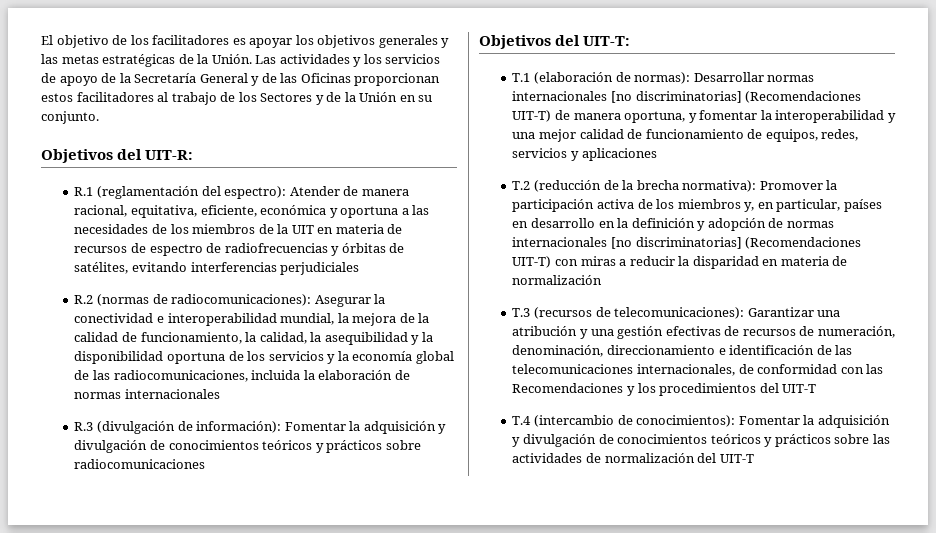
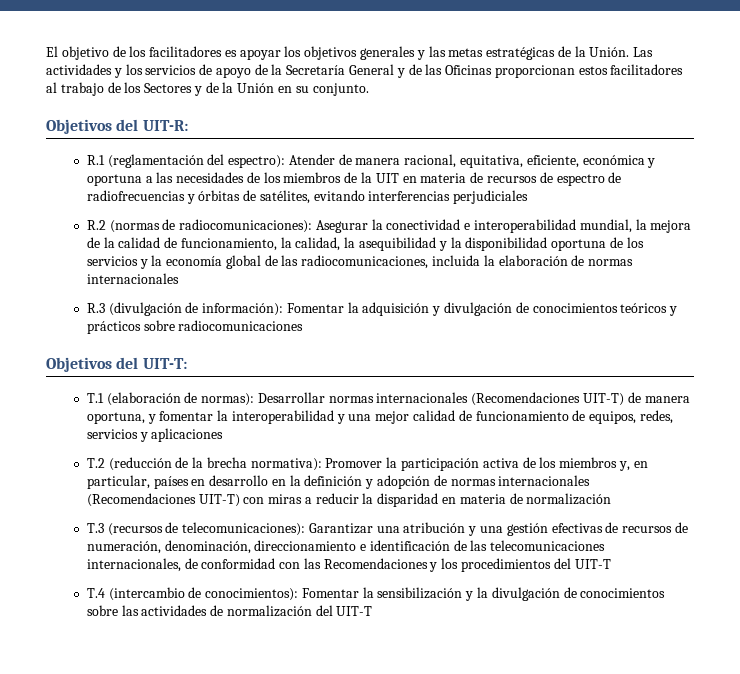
[610,91,742,103] [no discriminatorias] -> (469, 397) none
[610,237,742,249] [no discriminatorias] -> (591, 480) none
[817,415,890,428] [512,434,831,447] adquisición y divulgación de conocimientos teóricos y prácticos -> [377,587,666,601] sensibilización y la divulgación de conocimientos

